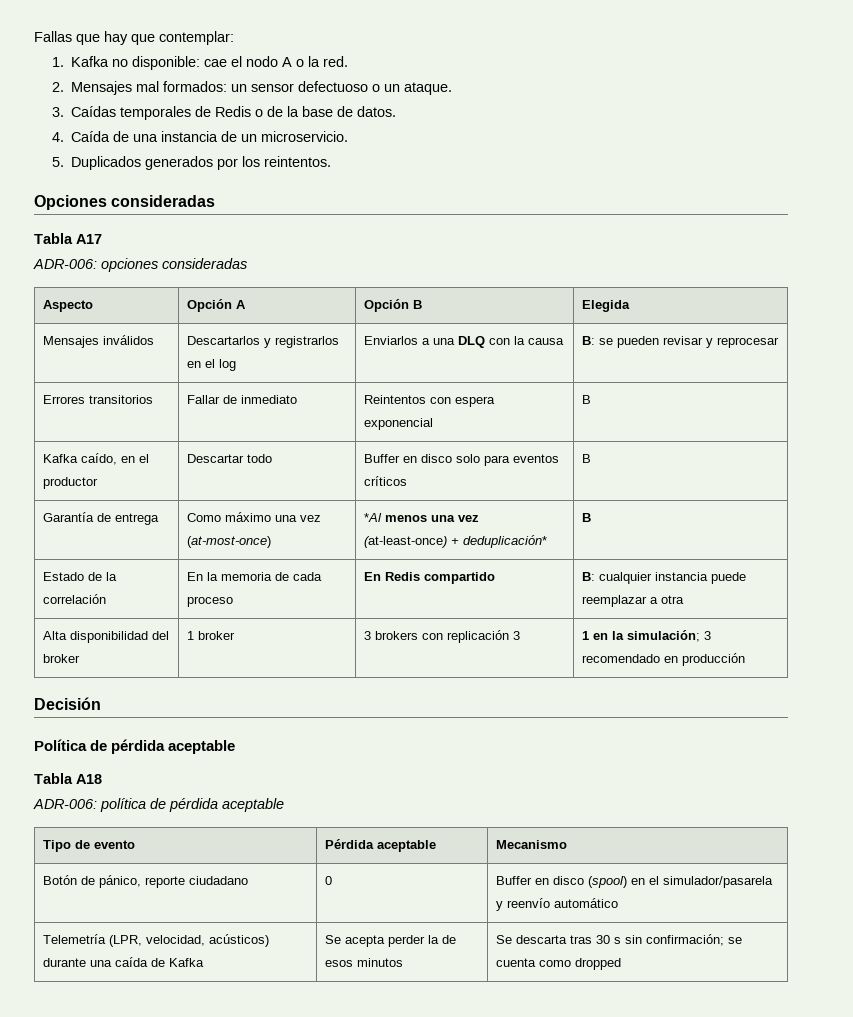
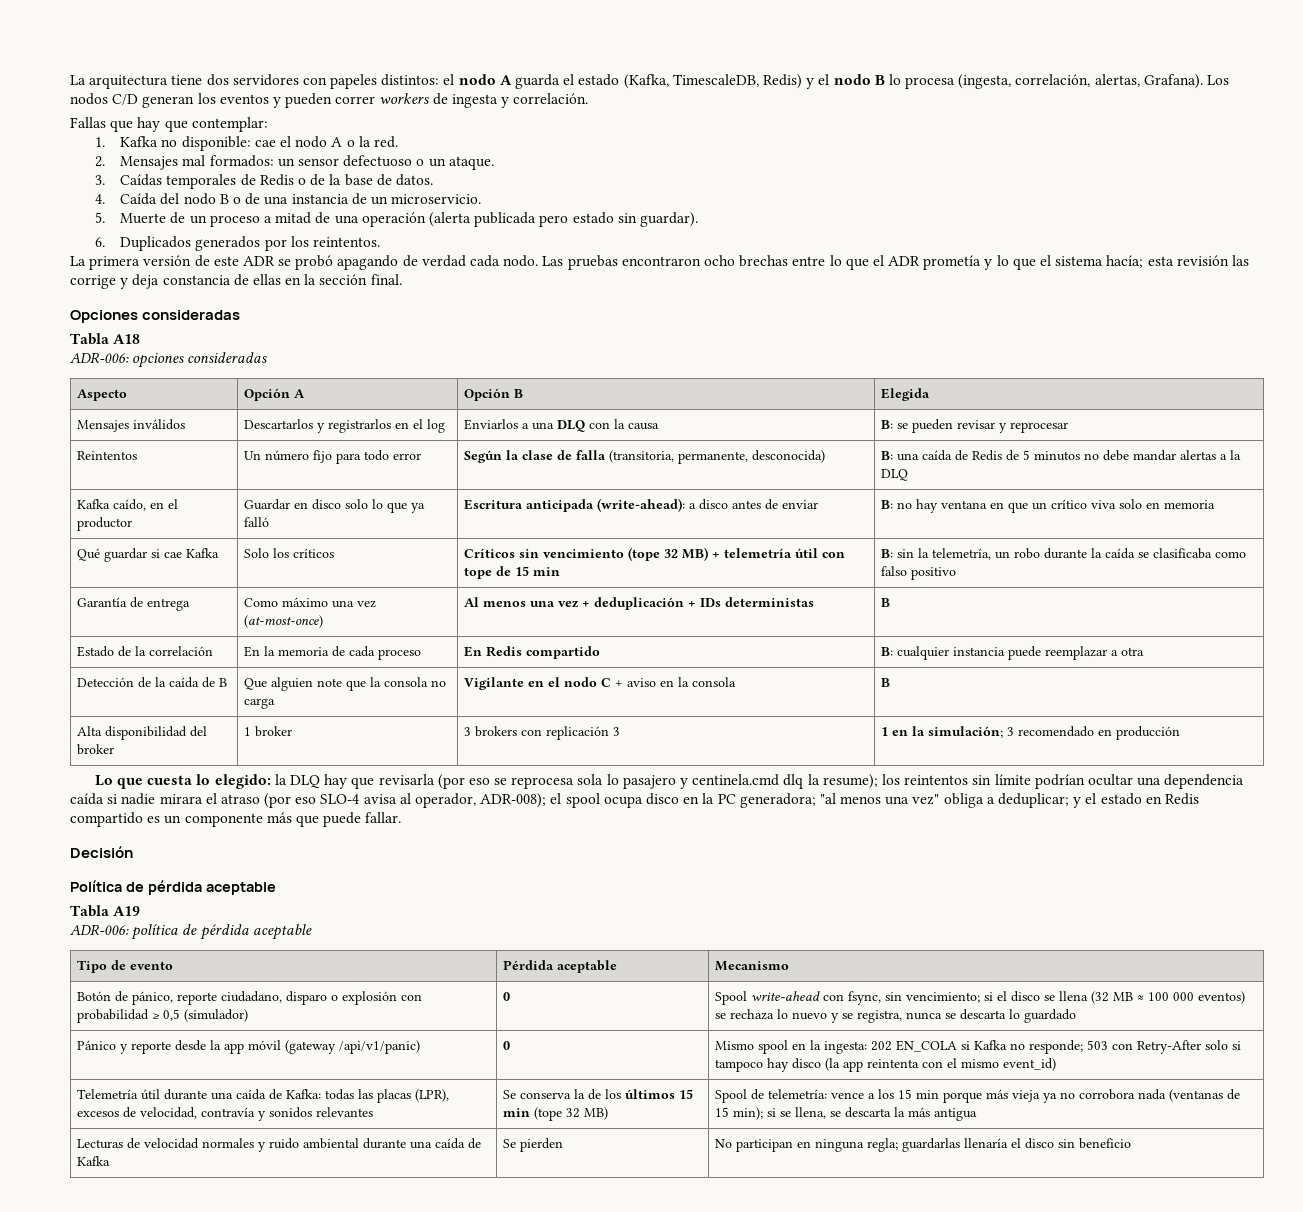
(34, 36) none -> [70,74,1229,89] [70,93,589,108] La arquitectura tiene dos servidores con papeles distintos: el nodo A guarda el estado (Kafka, TimescaleDB, Redis) y el nodo B lo procesa (ingesta, correlación, alertas, Grafana). Los nodos C/D generan los eventos y pueden correr workers de ingesta y correlación. //
(111, 136) none -> [160,193,242,205] del nodo B o
(64, 162) none -> [120,212,698,227] [95,237,106,247] Muerte de un proceso a mitad de una operación (alerta publicada pero estado sin guardar). // 6.
(332, 161) none -> [70,255,1249,270] [70,274,402,289] // La primera versión de este ADR se probó apagando de verdad cada nodo. Las pruebas encontraron ocho brechas entre lo que el ADR prometía y lo que el sistema hacía; esta revisión las corrige y deja constancia de ellas en la sección final.
[76,234,102,244] A17 -> [113,334,141,344] A18
[43,395,154,404] [187,395,298,404] [364,395,496,407] [364,418,434,430] [582,395,592,404] Errores transitorios | Fallar de inmediato | Reintentos con espera exponencial | B -> [77,451,138,460] [244,450,422,464] [464,450,826,464] [881,450,1242,461] [881,469,909,481] Reintentos | Un número fijo para todo error | Según la clase de falla (transitoria, permanente, desconocida) | B: una caída de Redis de 5 minutos no debe mandar alertas a la DLQ
[187,454,273,463] [364,454,560,466] [364,476,408,486] [582,454,592,463] Descartar todo | Buffer en disco solo para eventos críticos | B -> [244,499,426,513] [244,517,270,527] [464,498,819,512] [881,499,1216,513] [77,548,220,562] [244,548,335,558] [464,547,846,561] [464,566,561,579] [881,548,1247,560] [881,566,957,580] Guardar en disco solo lo que ya falló | Escritura anticipada (write-ahead): a disco antes de enviar | B: no hay ventana en que un crítico viva solo en memoria // Qué guardar si cae Kafka | Solo los críticos | Críticos sin vencimiento (tope 32 MB) + telemetría útil con tope de 15 min | B: sin la telemetría, un robo durante la caída se clasificaba como falso positivo
[364,513,383,522] *Al -> [464,597,480,607] Al
[364,535,548,548] (at-least-once) + deduplicación* -> [582,597,815,610] + deduplicación + IDs deterministas
(685, 599) none -> [77,677,228,688] [244,677,447,691] [244,698,276,709] [464,677,737,690] [881,678,891,687] // Detección de la caída de B | Que alguien note que la consola no carga | Vigilante en el nodo C + aviso en la consola | B
(746, 659) none -> [94,774,1245,789] [70,793,1199,808] [70,812,402,827] // Lo que cuesta lo elegido: la DLQ hay que revisarla (por eso se reprocesa sola lo pasajero y centinela.cmd dlq la resume); los reintentos sin límite podrían ocultar una dependencia caída si nadie mirara el atraso (por eso SLO-4 avisa al operador, ADR-008); el spool ocupa disco en la PC generadora; "al menos una vez" obliga a deduplicar; y el estado en Redis compartido es un componente más que puede fallar.
[76,774,102,784] A18 -> [113,906,141,916] A19
[189,876,249,885] [325,876,333,885] [496,876,774,888] [496,898,619,911] [43,934,270,947] ciudadano | 0 | Buffer en disco (spool) en el simulador/pasarela y reenvío automático // Telemetría (LPR, velocidad, acústicos) -> [221,991,423,1005] [77,1009,249,1023] [503,992,511,1001] [715,991,1246,1005] [715,1009,1077,1023] [77,1040,421,1054] [503,1041,511,1050] [715,1040,1242,1054] [715,1058,1057,1072] [77,1089,450,1103] [77,1107,374,1121] [503,1089,694,1100] [503,1107,609,1121] [715,1089,1241,1103] [715,1107,978,1121] [77,1138,360,1152] ciudadano, disparo o explosión con probabilidad ≥ 0,5 (simulador) | 0 | Spool write-ahead con fsync, sin vencimiento; si el disco se llena (32 MB ≈ 100 000 eventos) se rechaza lo nuevo y se registra, nunca se descarta lo guardado // Pánico y reporte desde la app móvil (gateway /api/v1/panic) | 0 | Mismo spool en la ingesta: 202 EN_COLA si Kafka no responde; 503 con Retry-After solo si tampoco hay disco (la app reintenta con el mismo event_id) // Telemetría útil durante una caída de Kafka: todas las placas (LPR), excesos de velocidad, contravía y sonidos relevantes | Se conserva la de los últimos 15 min (tope 32 MB) | Spool de telemetría: vence a los 15 min porque más vieja ya no corrobora nada (ventanas de 15 min); si se llena, se descarta la más antigua // Lecturas de velocidad normales y ruido ambiental
[345,935,457,947] [325,958,404,967] [496,934,743,946] [496,958,622,970] acepta perder la de esos minutos | Se descarta tras 30 s sin confirmación; se cuenta como dropped -> [520,1138,564,1152] [715,1138,1132,1152] pierden | No participan en ninguna regla; guardarlas llenaría el disco sin beneficio

